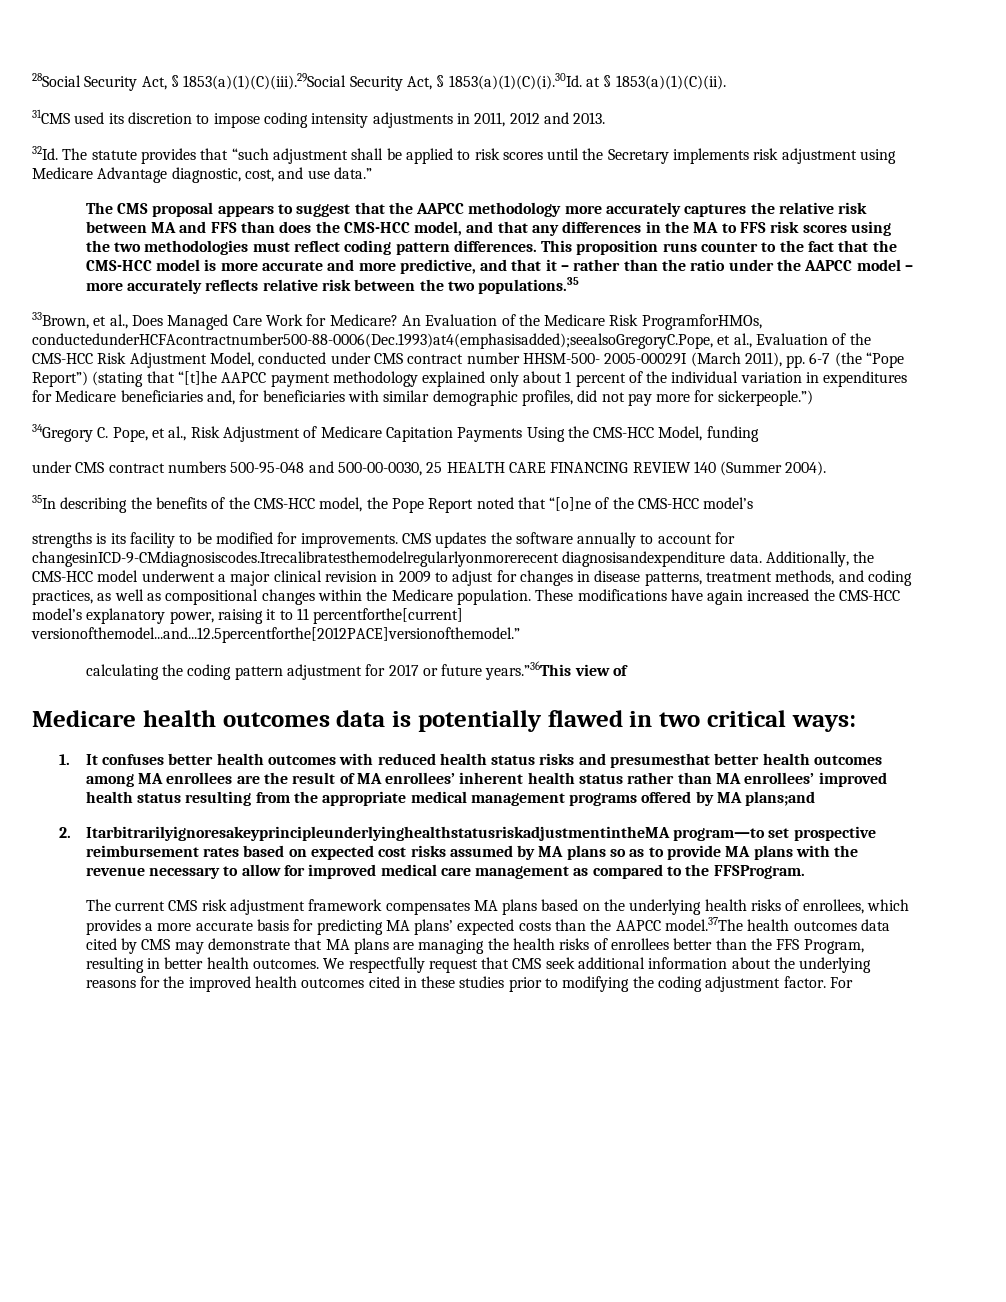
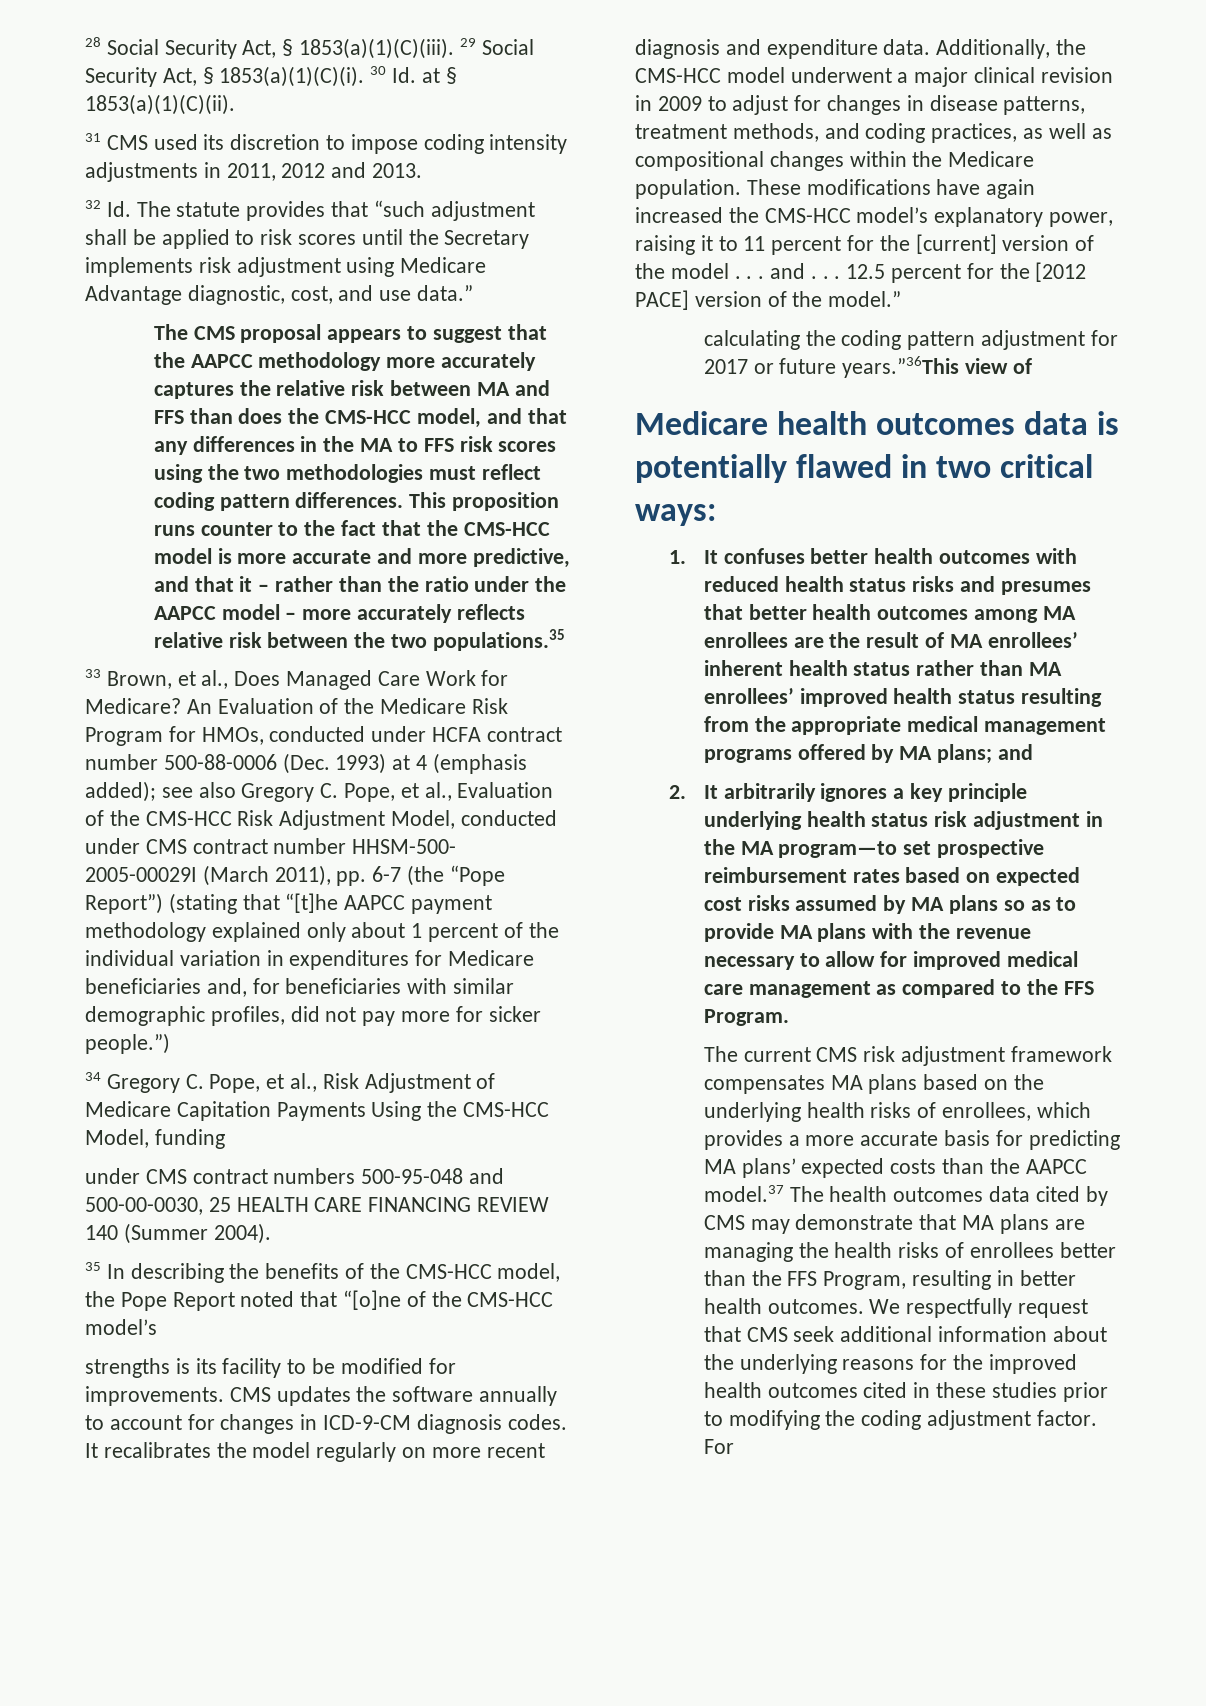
[32,73,582,91] 28Social Security Act, § 1853(a)(1)(C)(iii).29Social Security Act, § 1853(a)(1)(C)(i).30Id. -> [85,37,534,59] [85,66,417,87] 28 Social Security Act, § 1853(a)(1)(C)(iii). 29 Social Security Act, § 1853(a)(1)(C)(i). 30 Id.
[32,109,70,124] 31CMS -> [85,133,148,150] 31 CMS
[32,146,58,160] 32Id. -> [85,200,131,217] 32 Id.
[32,312,89,329] 33Brown, -> [85,669,172,689] 33 Brown,
[641,314,762,330] [32,333,713,349] ProgramforHMOs, conductedunderHCFAcontractnumber500-88-0006(Dec.1993)at4(emphasisadded);seealsoGregoryC.Pope, -> [85,726,562,746] [85,753,527,774] [85,781,396,802] Program for HMOs, conducted under HCFA contract number 500-88-0006 (Dec. 1993) at 4 (emphasis added); see also Gregory C. Pope,
[717,390,813,406] [32,424,93,442] sickerpeople.”) // 34Gregory -> [488,1006,541,1022] [85,1033,170,1054] [85,1072,180,1093] sicker people.”) // 34 Gregory
[32,495,56,509] 35In -> [85,1262,125,1279] 35 In
[32,551,726,567] changesinICD-9-CMdiagnosiscodes.Itrecalibratesthemodelregularlyonmorerecent diagnosisandexpenditure -> [220,1414,567,1434] [85,1442,545,1462] [635,39,878,59] changes in ICD-9-CM diagnosis codes. It recalibrates the model regularly on more recent diagnosis and expenditure
[313,608,464,624] [31,627,520,643] percentforthe[current] versionofthemodel...and...12.5percentforthe[2012PACE]versionofthemodel.” -> [771,234,1095,255] [635,262,1087,283] [635,290,902,310] percent for the [current] version of the model . . . and . . . 12.5 percent for the [2012 PACE] version of the model.”
[610,753,711,768] presumesthat -> [1000,581,1091,595] [703,604,743,620] presumes that
[745,791,816,806] plans;and -> [937,744,1033,764] plans; and
[85,826,670,841] ItarbitrarilyignoresakeyprincipleunderlyinghealthstatusriskadjustmentintheMA -> [703,783,1027,802] [703,811,1103,830] [703,839,774,855] It arbitrarily ignores a key principle underlying health status risk adjustment in the MA
[713,865,805,879] FFSProgram. -> [1063,981,1094,995] [703,1009,789,1026] FFS Program.
[665,917,744,931] model.37The -> [703,1185,824,1202] model.37 The

